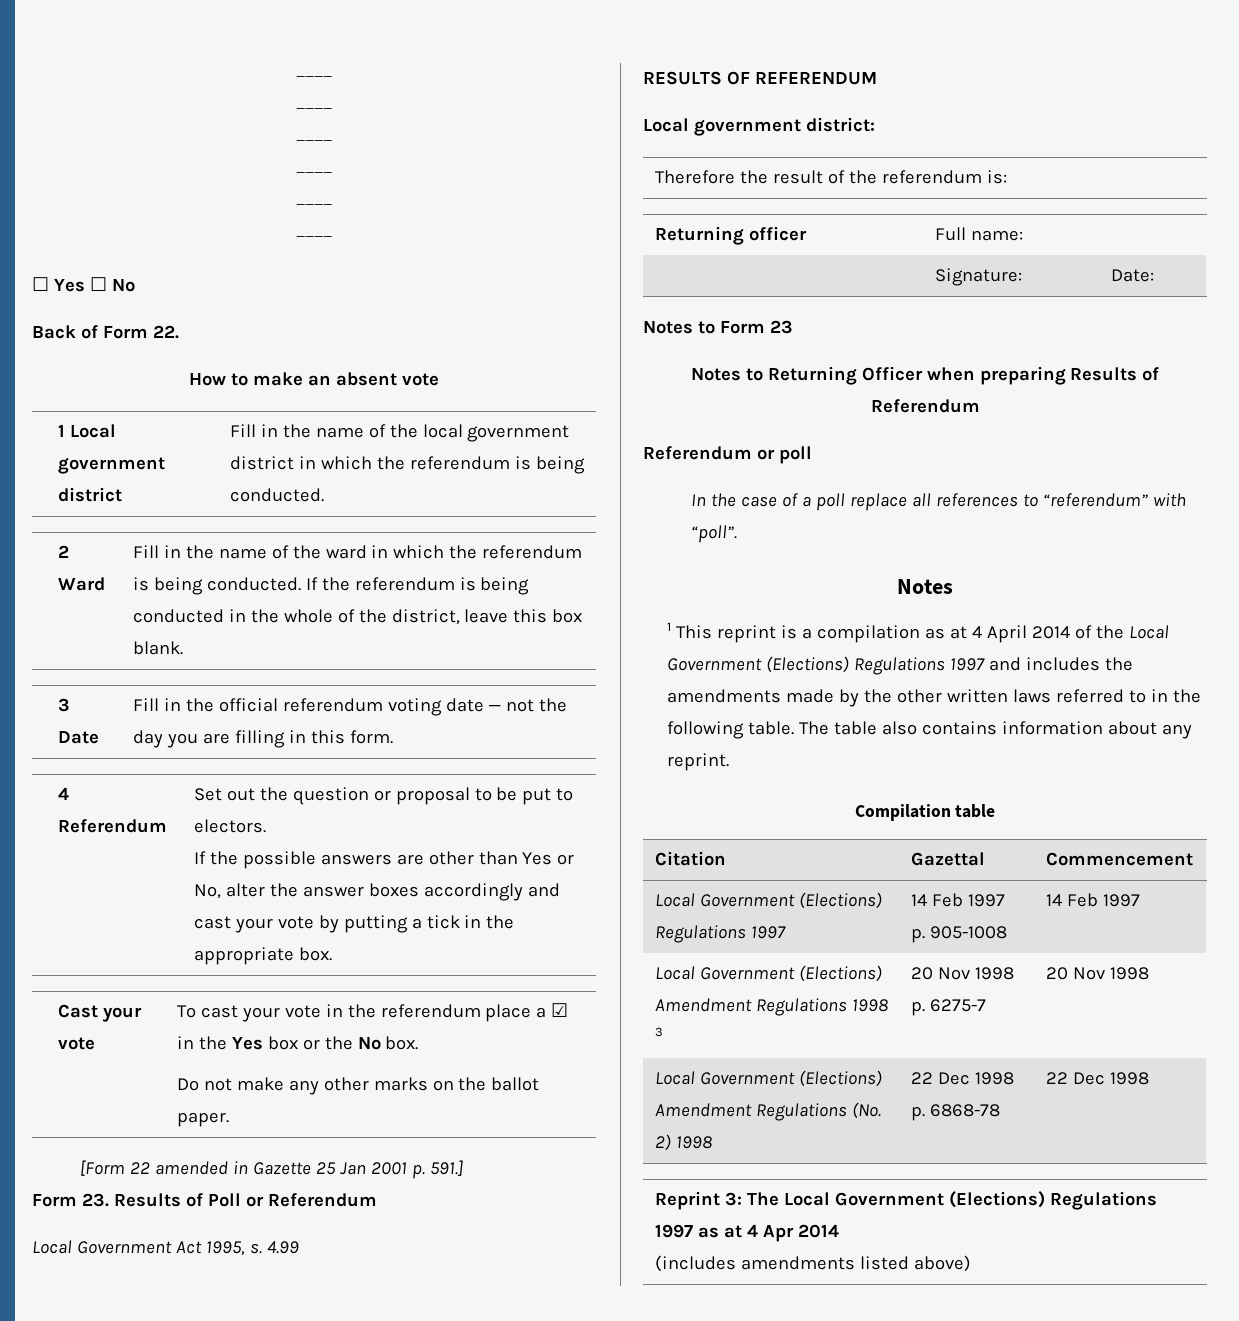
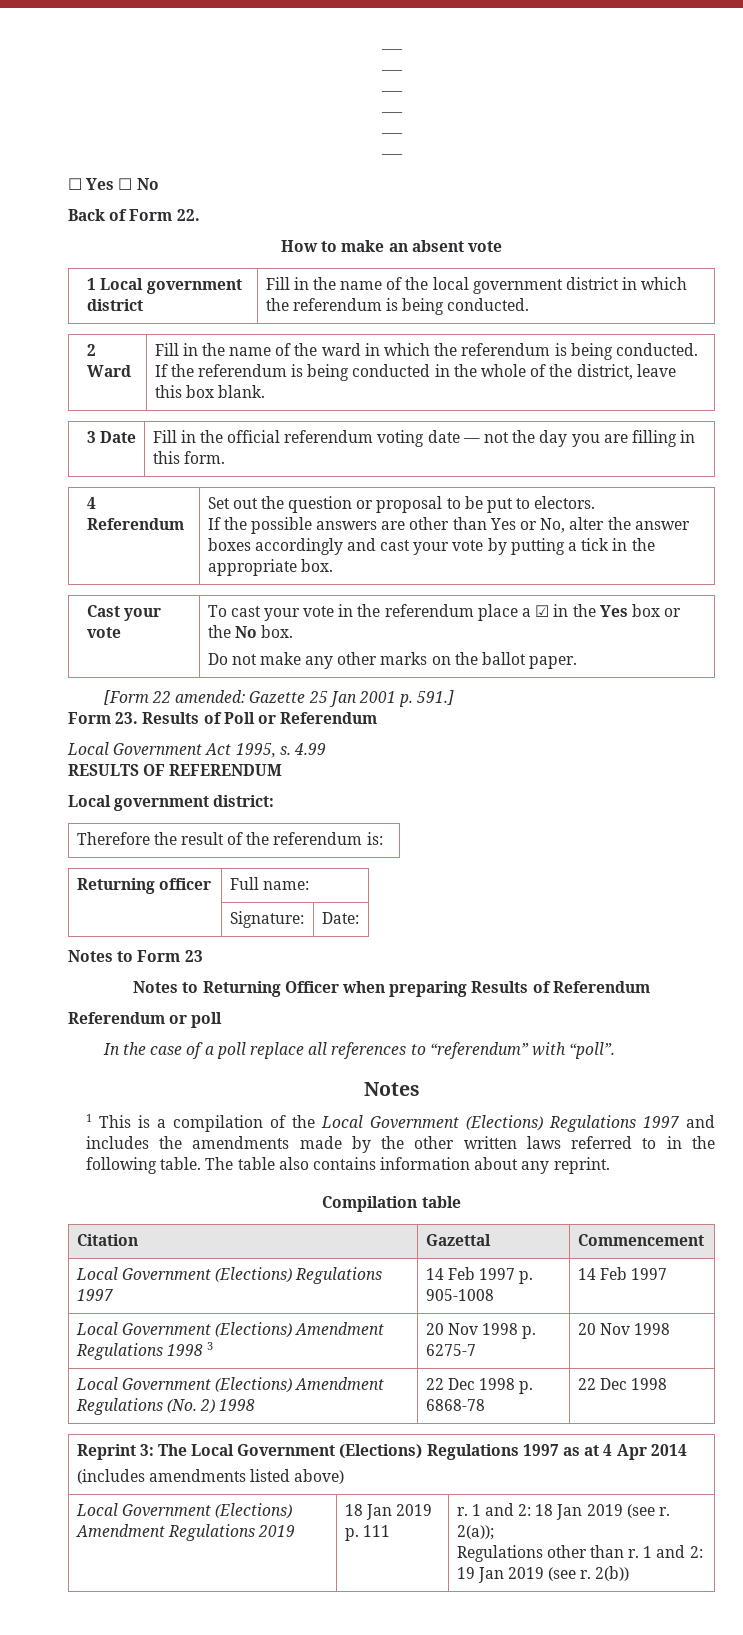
[155,1161,249,1175] amended in -> [175,690,246,703] amended:
[717,625,777,643] reprint -> (131, 1121) none
[925,625,1071,643] as at 4 April 2014 -> (263, 1123) none
(971, 1263) none -> [75,1503,292,1519] [75,1524,295,1541] [344,1504,432,1520] [344,1525,390,1541] [456,1503,671,1520] [456,1525,494,1540] [456,1545,703,1562] [456,1566,630,1583] // Local Government (Elections) Amendment Regulations 2019 | 18 Jan 2019 p. 111 | r. 1 and 2: 18 Jan 2019 (see r. 2(a)); // Regulations other than r. 1 and 2: 19 Jan 2019 (see r. 2(b))

